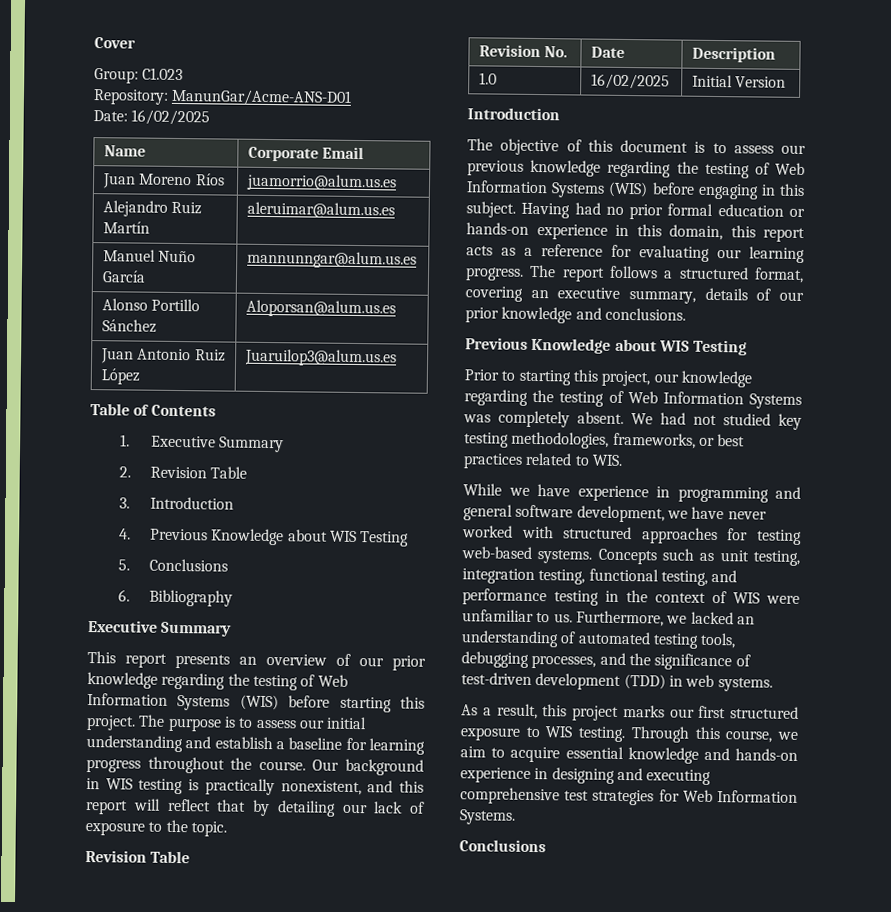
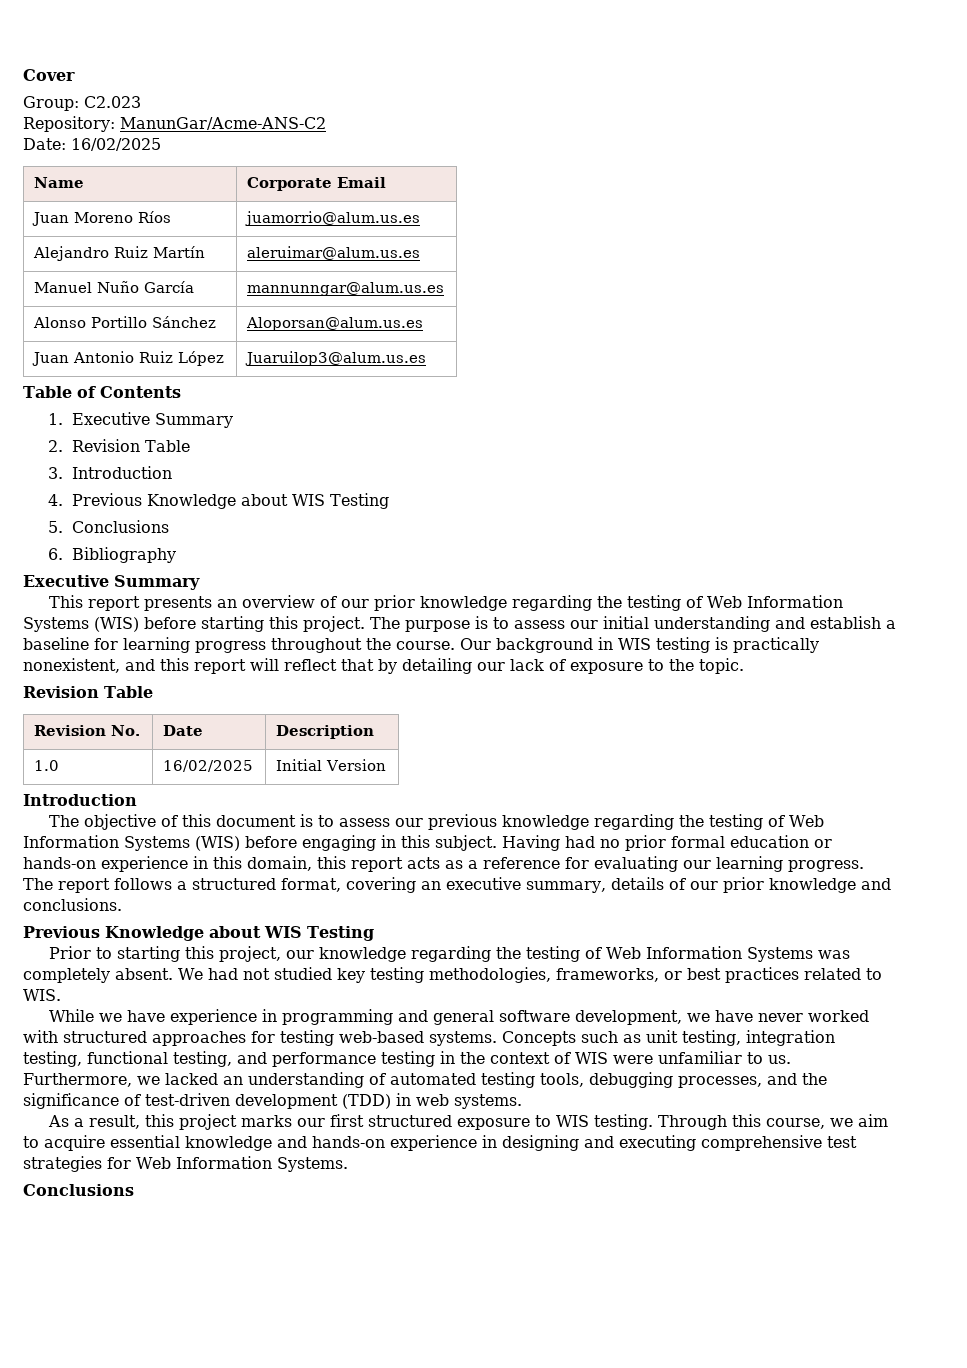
[142,67,184,81] C1.023 -> [84,96,141,108] C2.023
[171,88,353,106] ManunGar/Acme-ANS-D01 -> [120,117,326,130] ManunGar/Acme-ANS-C2

